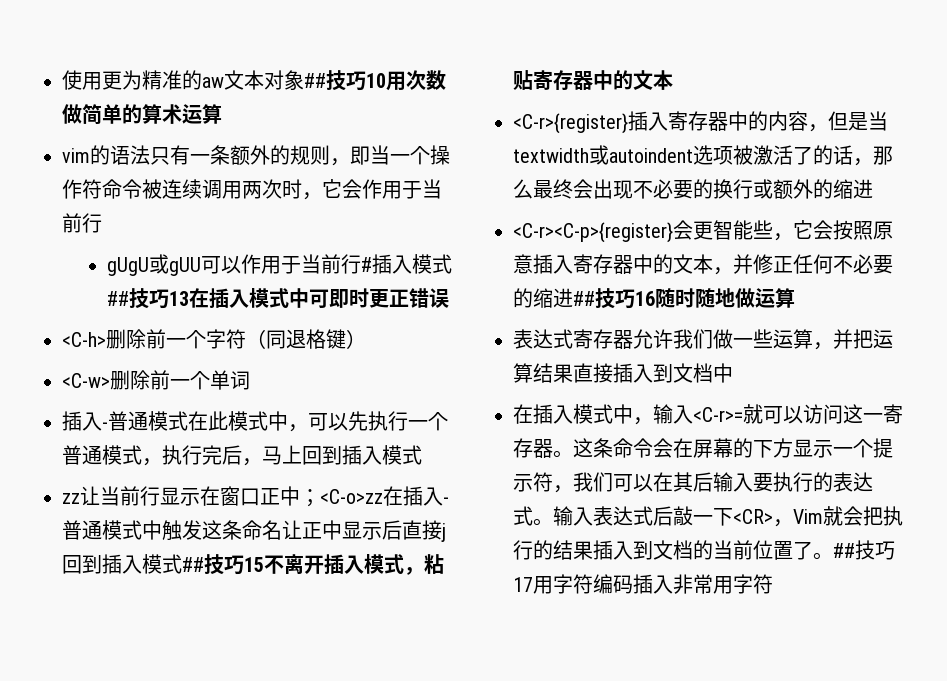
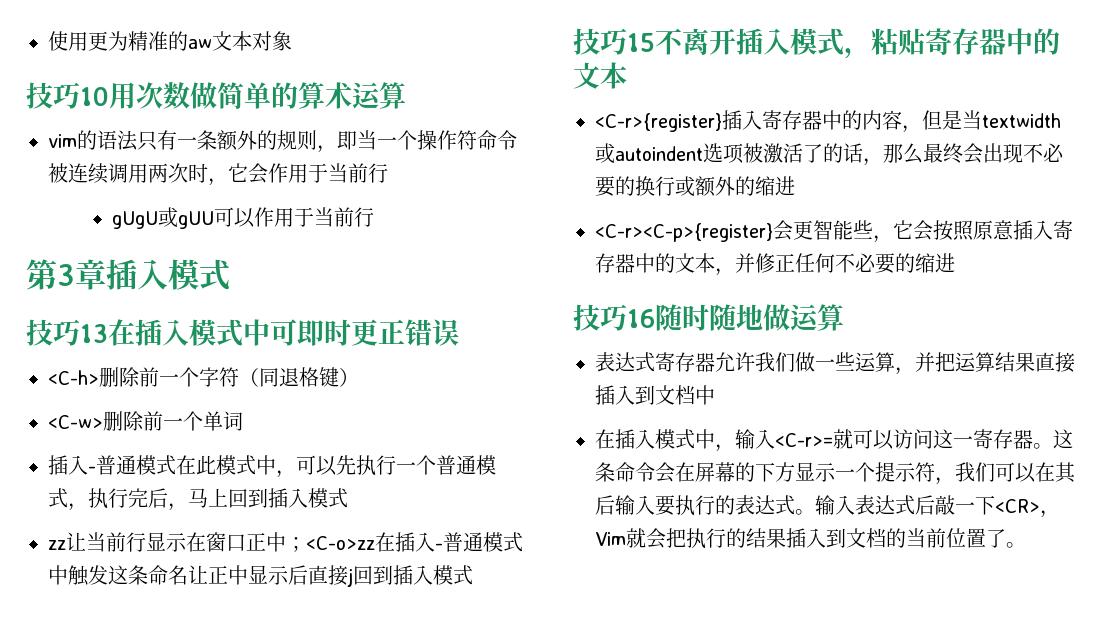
[304,73,326,88] ## -> (292, 41) //
[360,254,452,274] [106,291,129,306] #插入模式## -> [26,259,230,291] // 第3章插入模式 //
[182,557,204,572] ## -> (473, 575) //
[573,291,595,306] ## -> (955, 263) //
[833,540,895,560] [513,574,773,594] ##技巧17用字符编码插入非常用字符 -> (1026, 545) none

